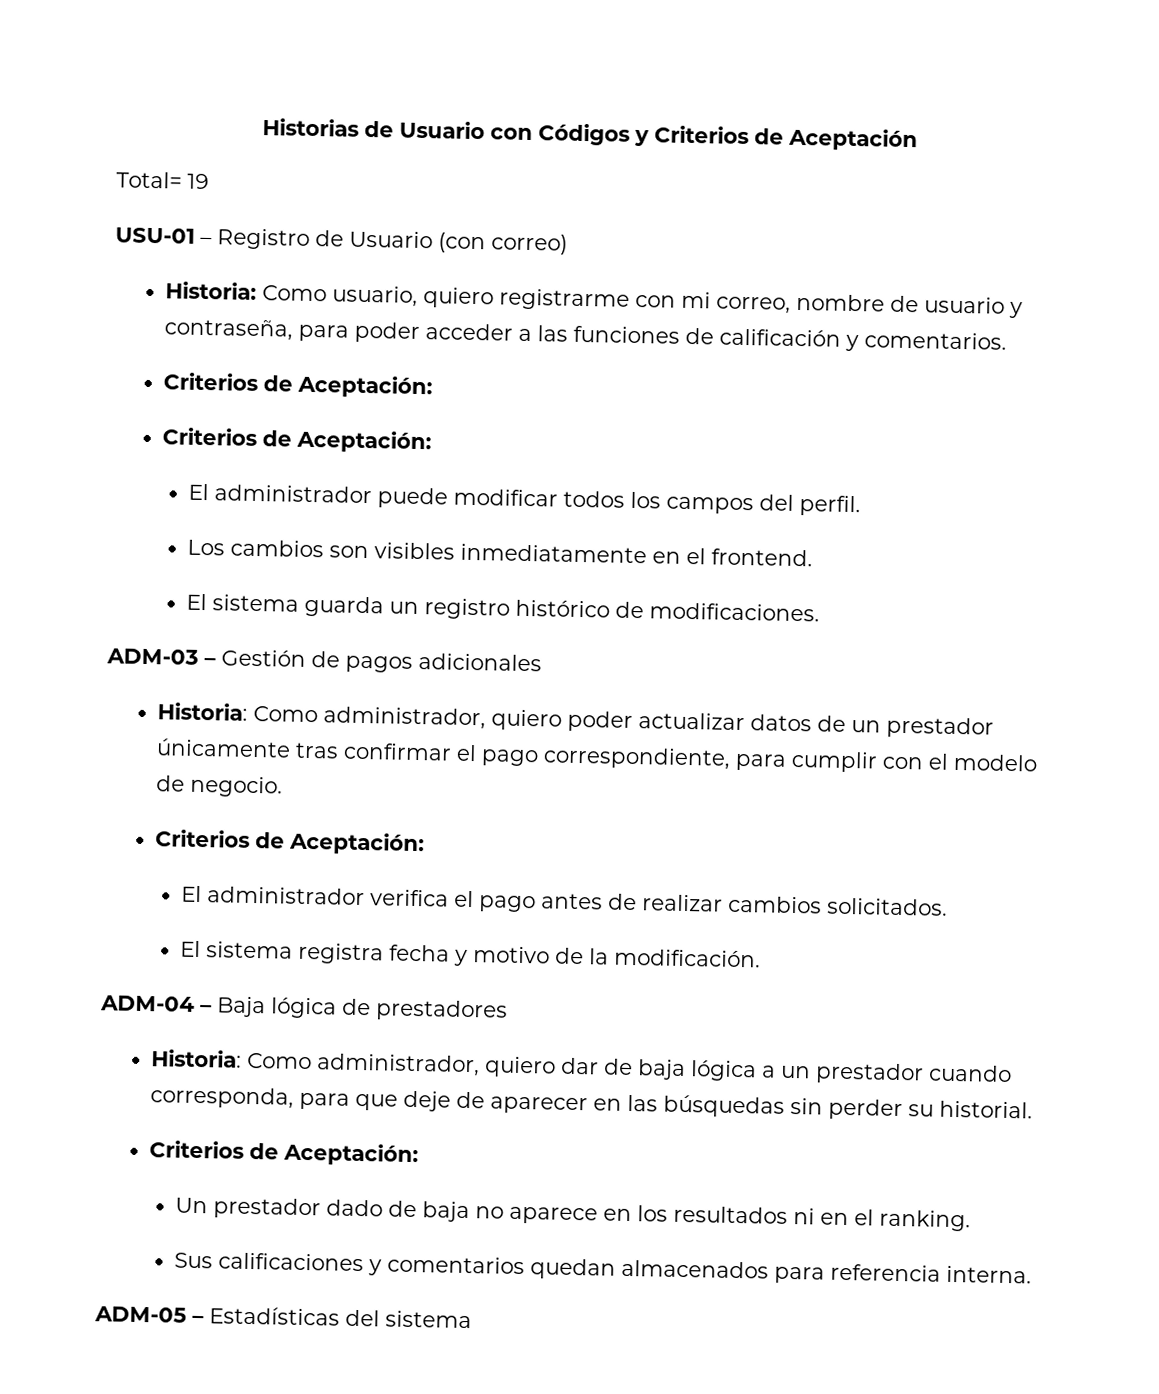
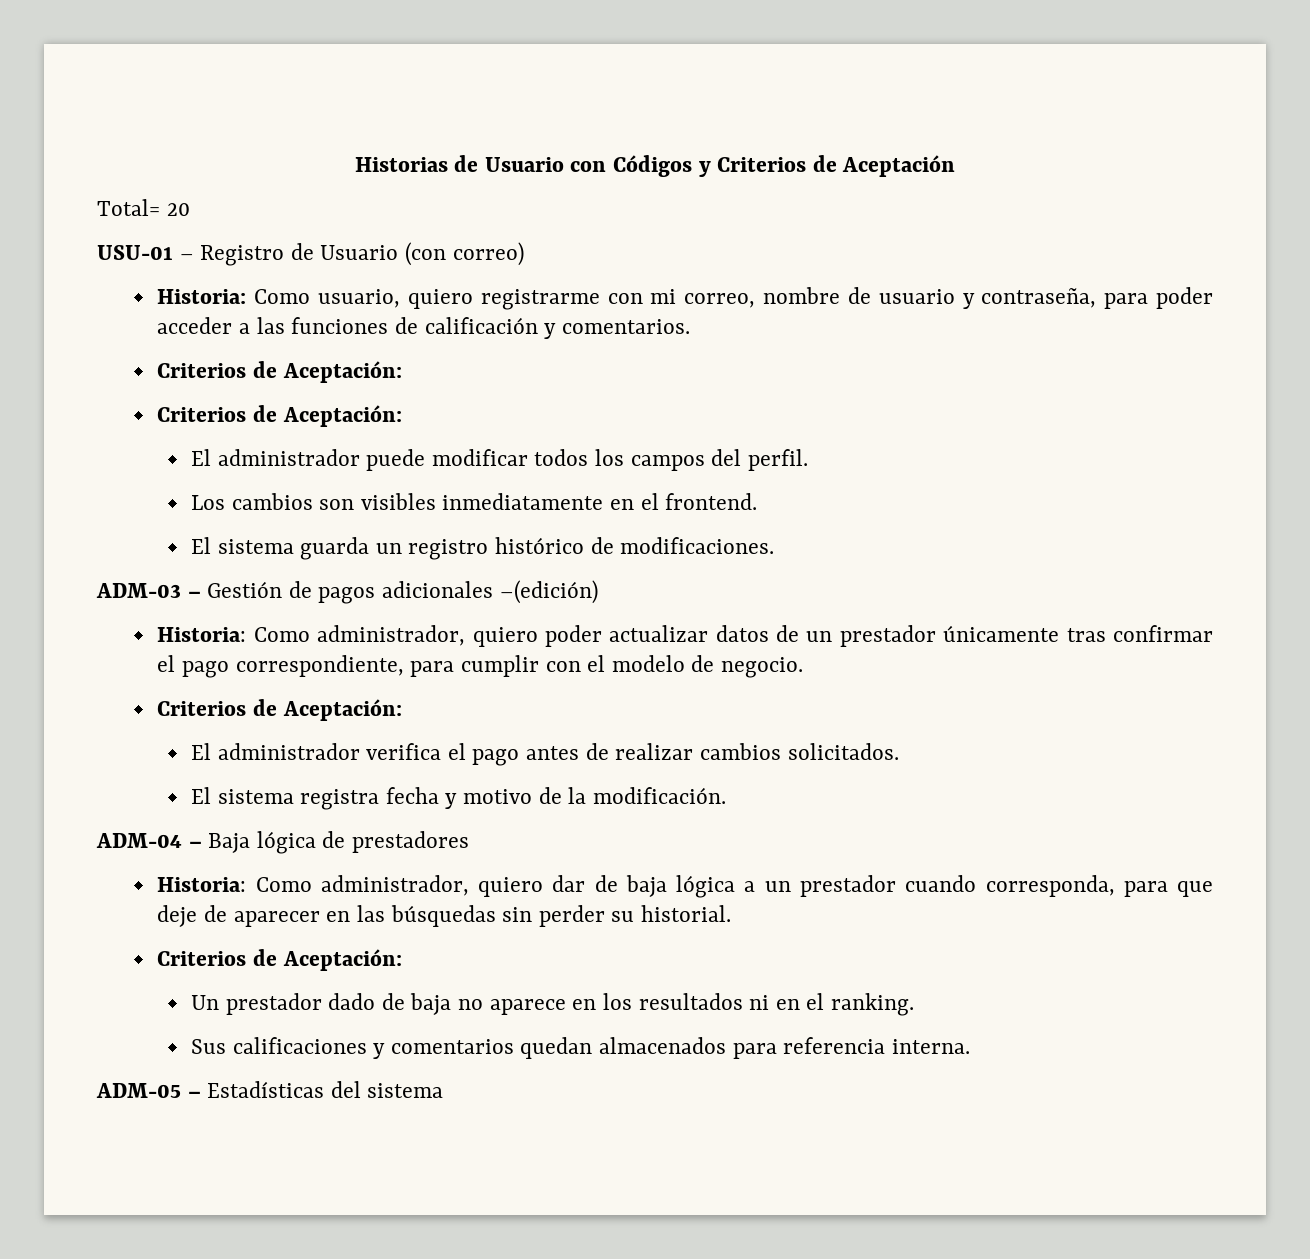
[187,173,209,190] 19 -> [166,203,190,216] 20
(542, 662) none -> [499,580,598,604] –(edición)

